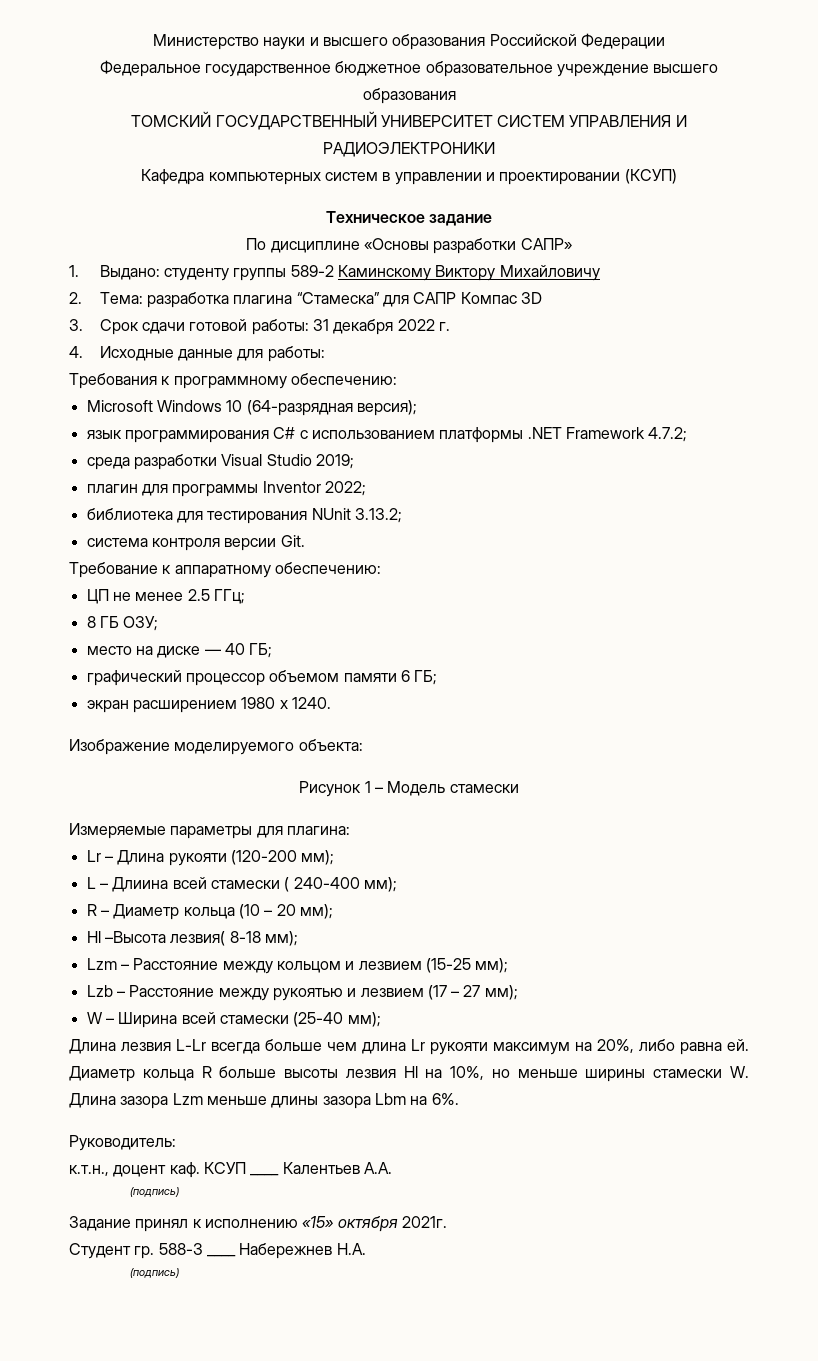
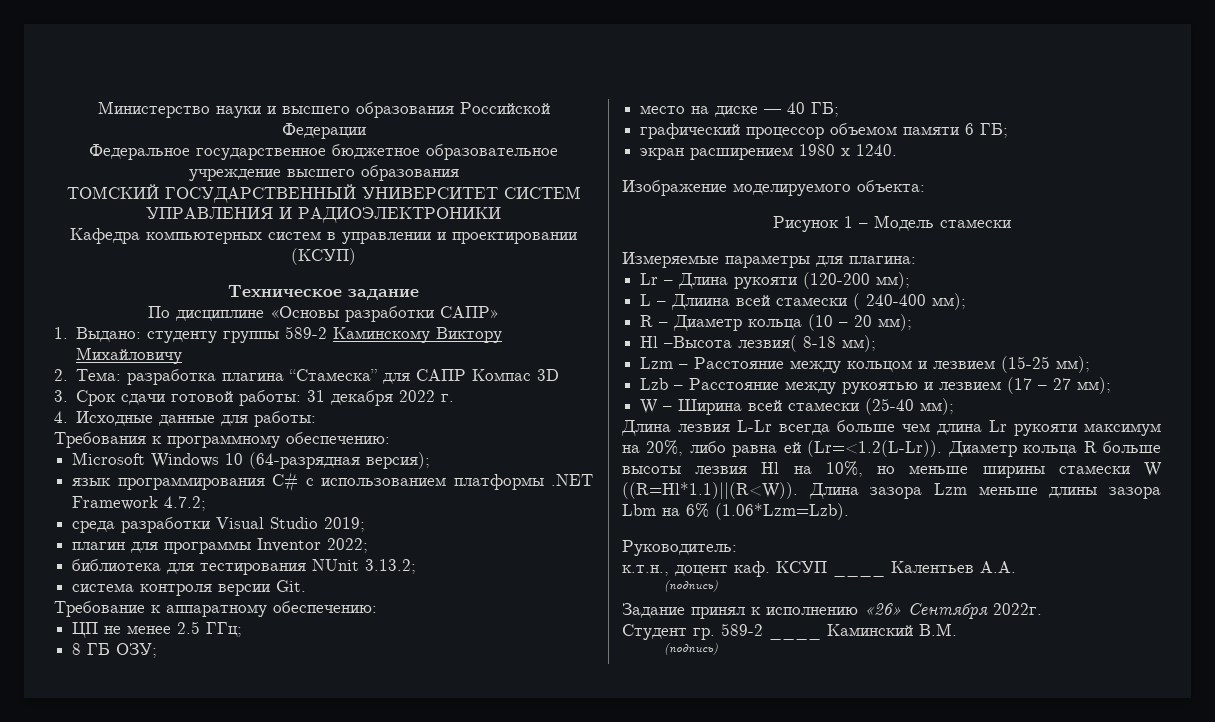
[727,1039,749,1051] ей. -> [783,440,943,457] ей (Lr=<1.2(L-Lr)).
[729,1066,749,1078] W. -> [1144,462,1162,477] [622,482,798,500] W ((R=Hl*1.1)||(R<W)).
[431,1093,459,1105] 6%. -> [686,503,849,520] 6% (1.06*Lzm=Lzb).
[302,1216,447,1232] «15» октября 2021г. -> [864,603,1042,620] «26» Сентября 2022г.
[158,1243,203,1255] [206,1243,366,1259] 588-3 ____ Набережнев Н.А. -> [721,623,763,636] [769,636,821,640] [827,623,957,636] 589-2 ____ Каминский В.М.

